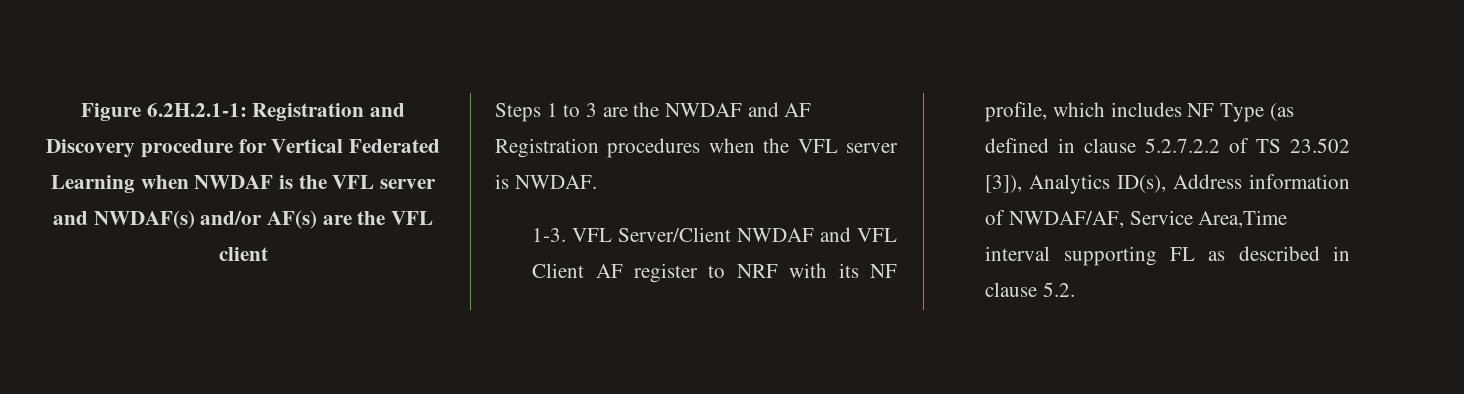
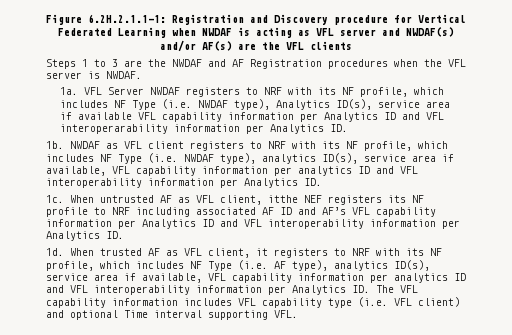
[146,103,247,117] 6.2H.2.1-1: -> [88,14,166,23] 6.2H.2.1.1-1:
[298,175,327,189] the -> [256,27,310,38] acting as
[218,247,268,261] client -> [310,41,352,50] clients
[532,227,897,242] [532,263,699,283] 1-3. VFL Server/Client NWDAF and VFL Client AF register -> [59,87,240,97] 1a. VFL Server NWDAF registers
[1269,103,1294,121] [985,138,1350,153] [985,174,1350,194] [985,210,1288,228] [985,246,1350,266] [985,282,1076,297] (as defined in clause 5.2.7.2.2 of TS 23.502 [3]), Analytics ID(s), Address information of NWDAF/AF, Service Area,Time interval supporting FL as described in clause 5.2. -> [161,99,450,110] [59,112,444,122] [59,124,348,134] [46,141,448,151] [46,153,454,164] [46,166,418,176] [46,178,322,188] [46,195,424,205] [46,207,436,217] [46,219,460,229] [46,231,124,241] [46,248,442,258] [46,260,430,271] [46,273,466,283] [46,285,418,295] [46,297,460,308] [46,310,298,320] (i.e. NWDAF type), Analytics ID(s), service area if available VFL capability information per Analytics ID and VFL interoperarability information per Analytics ID. // 1b. NWDAF as VFL client registers to NRF with its NF profile, which includes NF Type (i.e. NWDAF type), analytics ID(s), service area if available, VFL capability information per analytics ID and VFL interoperability information per Analytics ID. // 1c. When untrusted AF as VFL client, itthe NEF registers its NF profile to NRF including associated AF ID and AF’s VFL capability information per Analytics ID and VFL interoperability information per Analytics ID. // 1d. When trusted AF as VFL client, it registers to NRF with its NF profile, which includes NF Type (i.e. AF type), analytics ID(s), service area if available, VFL capability information per analytics ID and VFL interoperability information per Analytics ID. The VFL capability information includes VFL capability type (i.e. VFL client) and optional Time interval supporting VFL.

